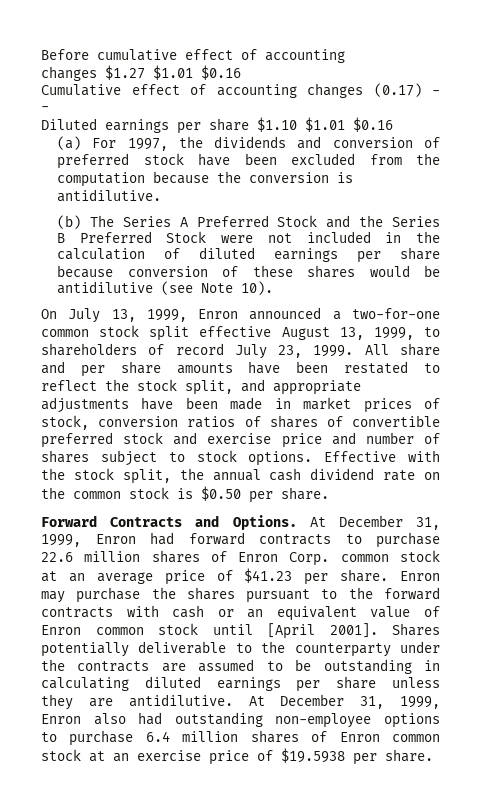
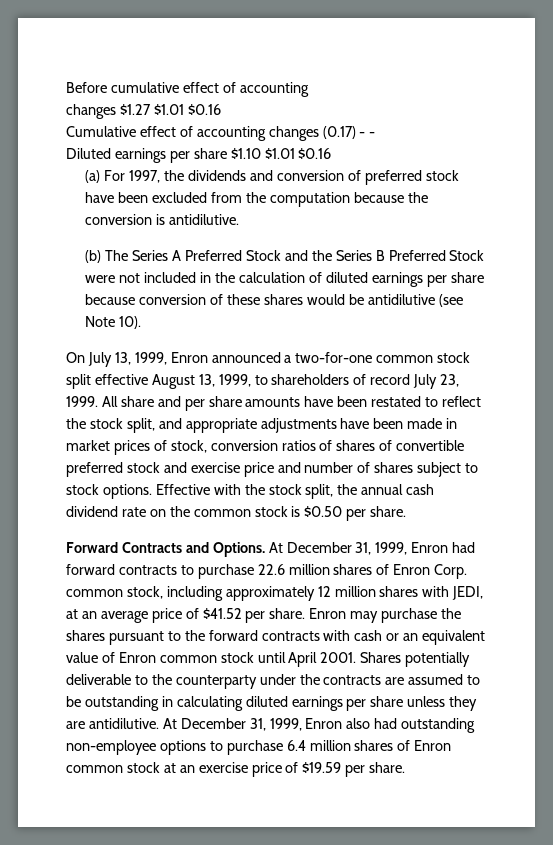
[399,550,440,562] stock -> [126,586,484,601] stock, including approximately 12 million shares with JEDI,
[244,568,293,583] $41.23 -> [202,608,242,619] $41.52
[267,623,378,639] [April 2001]. -> [288,652,357,667] April 2001.
[281,748,345,763] $19.5938 -> [302,762,342,773] $19.59

